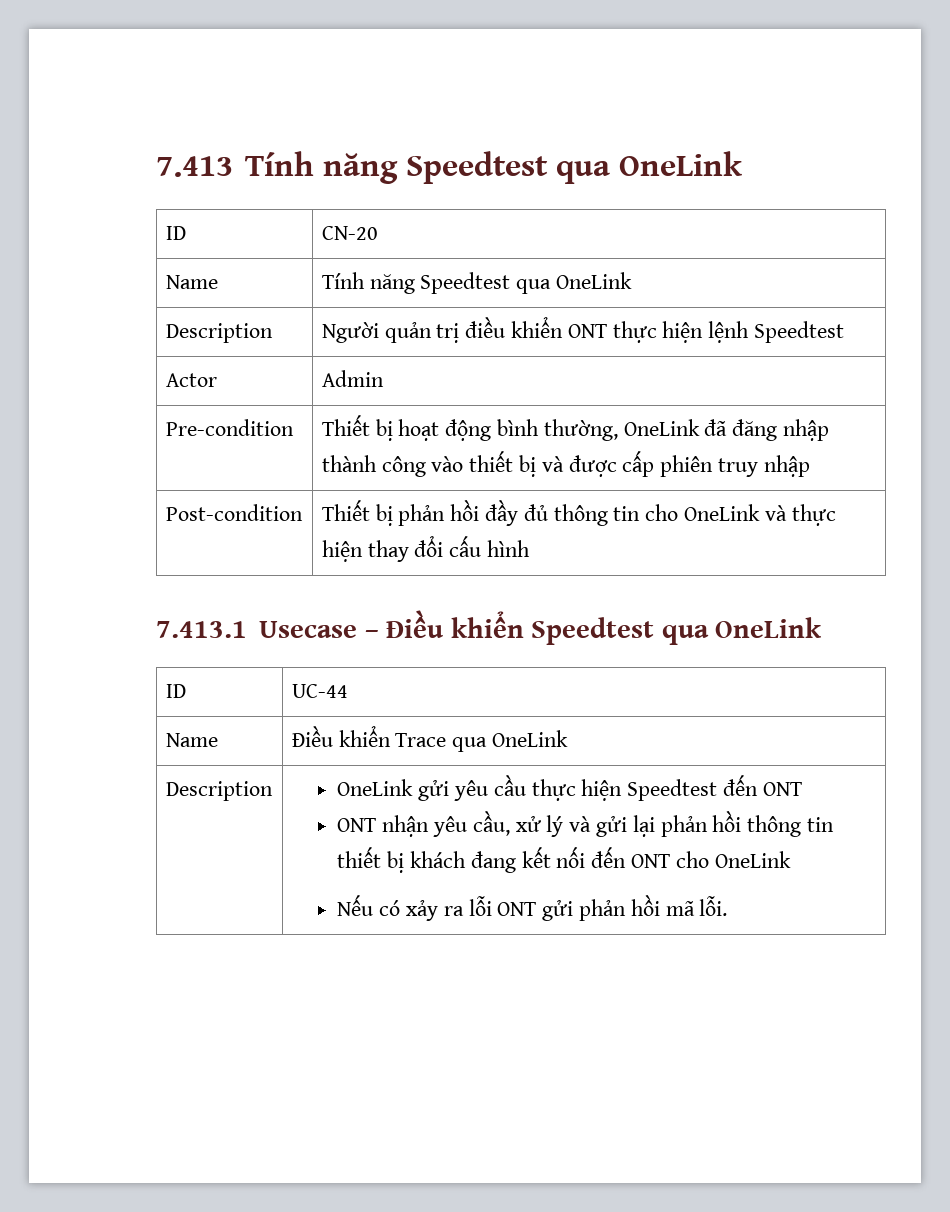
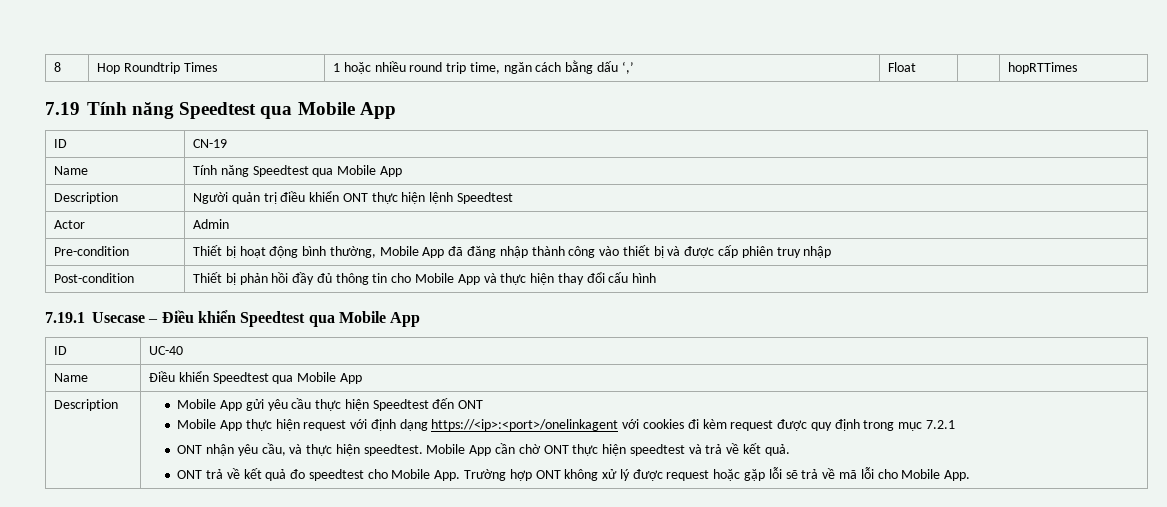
[156,151,742,184] [165,226,186,240] [321,226,378,240] 7.413 Tính năng Speedtest qua OneLink // ID | CN-20 -> [53,62,61,72] [96,62,217,74] [332,60,634,74] [887,62,916,72] [1007,62,1077,74] [45,102,396,119] [53,139,67,148] [192,139,227,148] 8 | Hop Roundtrip Times | 1 hoặc nhiều round trip time, ngăn cách bằng dấu ‘,’ | Float | | hopRTTimes // 7.19 Tính năng Speedtest qua Mobile App // ID | CN-19
[556,272,633,289] OneLink -> [337,165,402,177] Mobile App
[623,419,700,436] OneLink -> [379,246,445,258] Mobile App
[684,504,761,521] OneLink -> [414,273,480,285] Mobile App
[156,621,247,638] 7.413.1 -> [45,312,85,323] 7.19.1
[715,617,823,638] [165,684,186,698] [291,684,348,698] OneLink // ID | UC-44 -> [338,311,421,327] [53,346,67,355] [148,346,183,355] Mobile App // ID | UC-40
[395,730,569,752] [165,781,273,801] [337,779,414,796] Trace qua OneLink // Description | OneLink -> [212,372,362,384] [53,399,118,411] [177,399,243,411] Speedtest qua Mobile App // Description | Mobile App
[337,811,835,837] [337,847,791,873] [337,895,728,921] ONT nhận yêu cầu, xử lý và gửi lại phản hồi thông tin thiết bị khách đang kết nối đến ONT cho OneLink // Nếu có xảy ra lỗi ONT gửi phản hồi mã lỗi. -> [177,419,956,431] [177,443,790,456] [177,467,971,481] Mobile App thực hiện request với định dạng https://<ip>:<port>/onelinkagent với cookies đi kèm request được quy định trong mục 7.2.1 // ONT nhận yêu cầu, và thực hiện speedtest. Mobile App cần chờ ONT thực hiện speedtest và trả về kết quả. // ONT trả về kết quả đo speedtest cho Mobile App. Trường hợp ONT không xử lý được request hoặc gặp lỗi sẽ trả về mã lỗi cho Mobile App.

